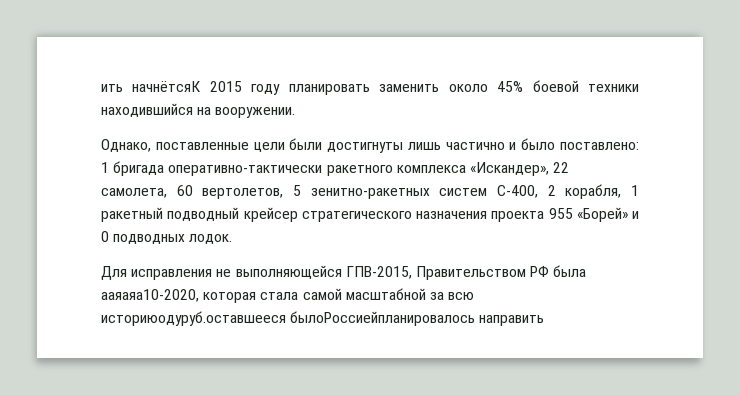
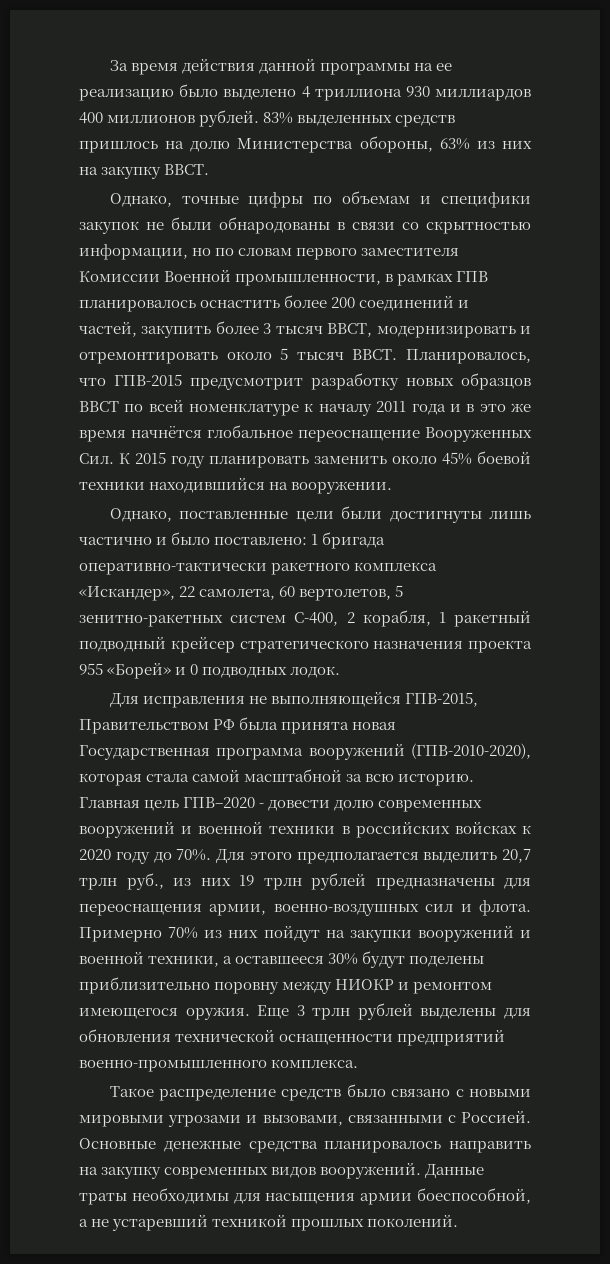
[101,81,202,92] ить начнётсяК -> [109,58,452,75] [79,84,531,101] [79,110,456,127] [79,136,533,153] [79,164,210,179] [109,191,531,208] [79,217,531,234] [79,244,460,260] [79,269,489,286] [79,295,470,312] [79,321,531,338] [79,348,531,364] [79,373,531,390] [79,399,531,416] [79,425,532,442] [79,453,130,464] За время действия данной программы на ее реализацию было выделено 4 триллиона 930 миллиардов 400 миллионов рублей. 83% выделенных средств пришлось на долю Министерства обороны, 63% из них на закупку ВВСТ. // Однако, точные цифры по объемам и специфики закупок не были обнародованы в связи со скрытностью информации, но по словам первого заместителя Комиссии Военной промышленности, в рамках ГПВ планировалось оснастить более 200 соединений и частей, закупить более 3 тысяч ВВСТ, модернизировать и отремонтировать около 5 тысяч ВВСТ. Планировалось, что ГПВ-2015 предусмотрит разработку новых образцов ВВСТ по всей номенклатуре к началу 2011 года и в это же время начнётся глобальное переоснащение Вооруженных Сил. К
[101,289,199,302] ааяаяа10-2020, -> [281,722,397,734] [79,743,531,760] принята новая Государственная программа вооружений (ГПВ-2010-2020),
[101,311,545,326] историюодуруб.оставшееся былоРоссиейпланировалось направить -> [398,774,475,786] [79,797,483,812] [79,821,532,838] [79,849,531,864] [79,873,531,890] [79,900,531,916] [79,925,531,942] [79,951,485,968] [79,977,493,994] [79,1003,531,1020] [79,1029,506,1046] [79,1059,359,1072] [109,1084,532,1101] [79,1110,531,1127] [79,1138,531,1153] [79,1162,485,1179] [79,1188,531,1205] [79,1214,459,1231] историю. Главная цель ГПВ–2020 - довести долю современных вооружений и военной техники в российских войсках к 2020 году до 70%. Для этого предполагается выделить 20,7 трлн руб., из них 19 трлн рублей предназначены для переоснащения армии, военно-воздушных сил и флота. Примерно 70% из них пойдут на закупки вооружений и военной техники, а оставшееся 30% будут поделены приблизительно поровну между НИОКР и ремонтом имеющегося оружия. Еще 3 трлн рублей выделены для обновления технической оснащенности предприятий военно-промышленного комплекса. // Такое распределение средств было связано с новыми мировыми угрозами и вызовами, связанными с Россией. Основные денежные средства планировалось направить на закупку современных видов вооружений. Данные траты необходимы для насыщения армии боеспособной, а не устаревший техникой прошлых поколений.

